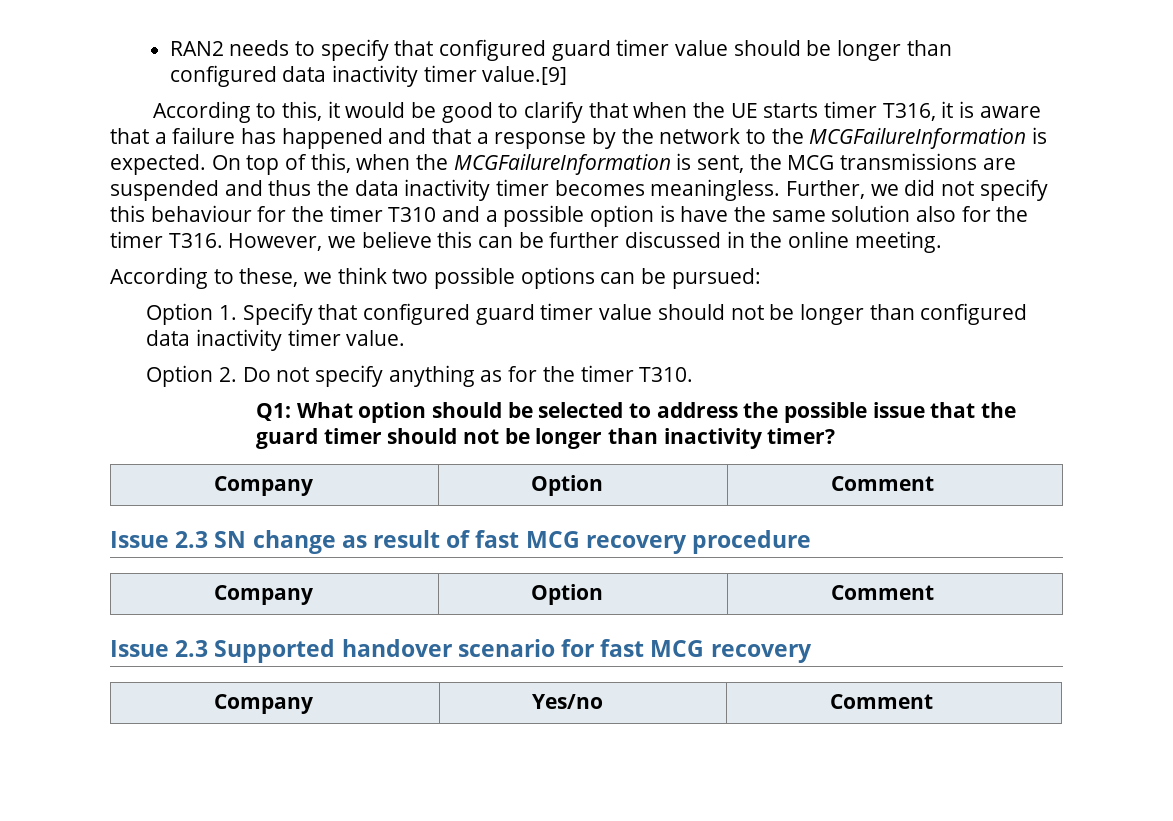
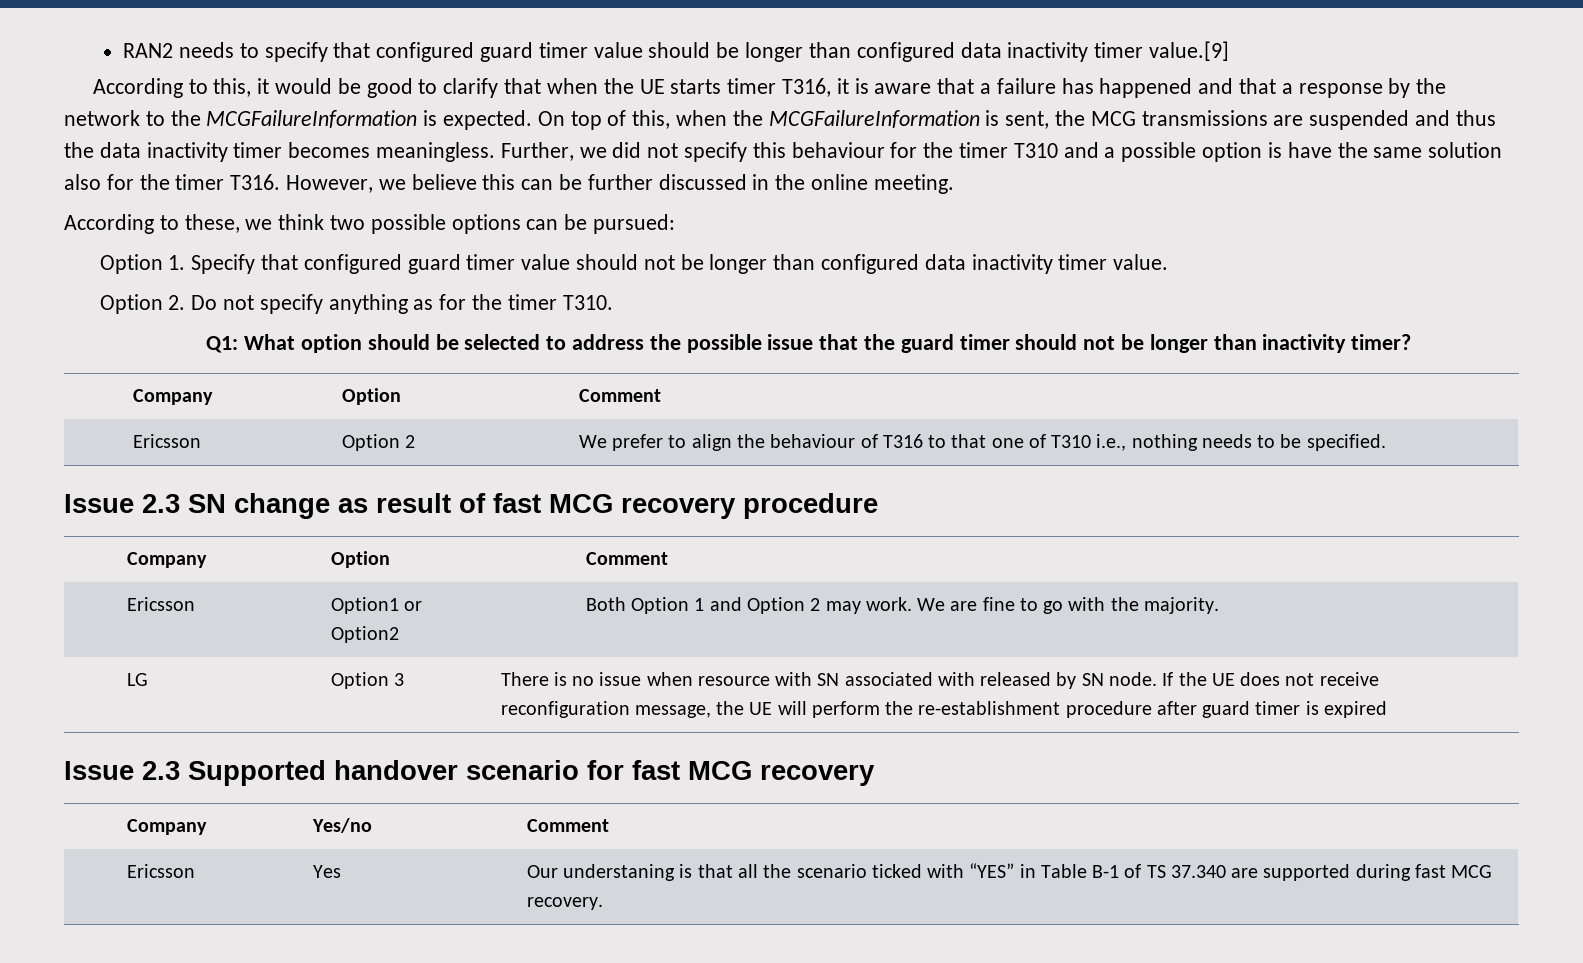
(934, 483) none -> [132,434,201,448] [341,434,415,451] [578,434,1386,451] // Ericsson | Option 2 | We prefer to align the behaviour of T316 to that one of T310 i.e., nothing needs to be specified.
(934, 592) none -> [127,597,196,611] [331,597,423,614] [331,626,400,643] [585,597,1219,614] [127,673,149,686] [331,672,405,689] [500,672,1379,689] [500,701,1387,718] // Ericsson | Option1 or Option2 | Both Option 1 and Option 2 may work. We are fine to go with the majority. // LG | Option 3 | There is no issue when resource with SN associated with released by SN node. If the UE does not receive reconfiguration message, the UE will perform the re-establishment procedure after guard timer is expired
(933, 701) none -> [127,864,196,878] [313,865,342,878] [526,863,1493,881] [526,897,603,910] // Ericsson | Yes | Our understaning is that all the scenario ticked with “YES” in Table B-1 of TS 37.340 are supported during fast MCG recovery.

